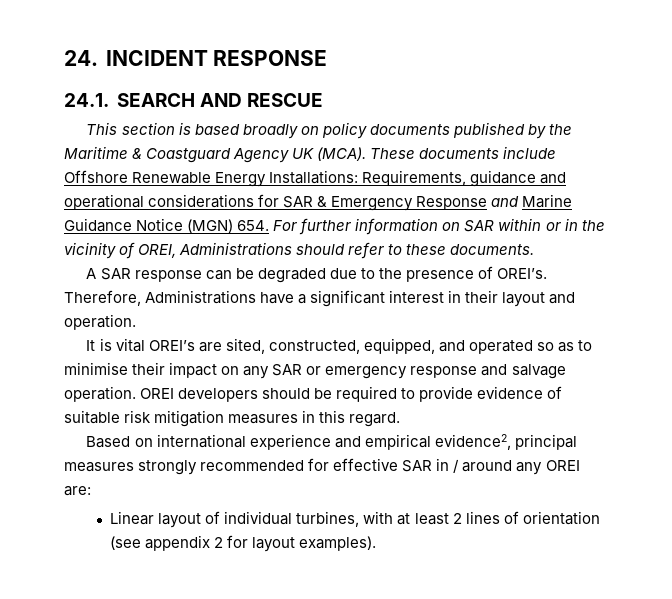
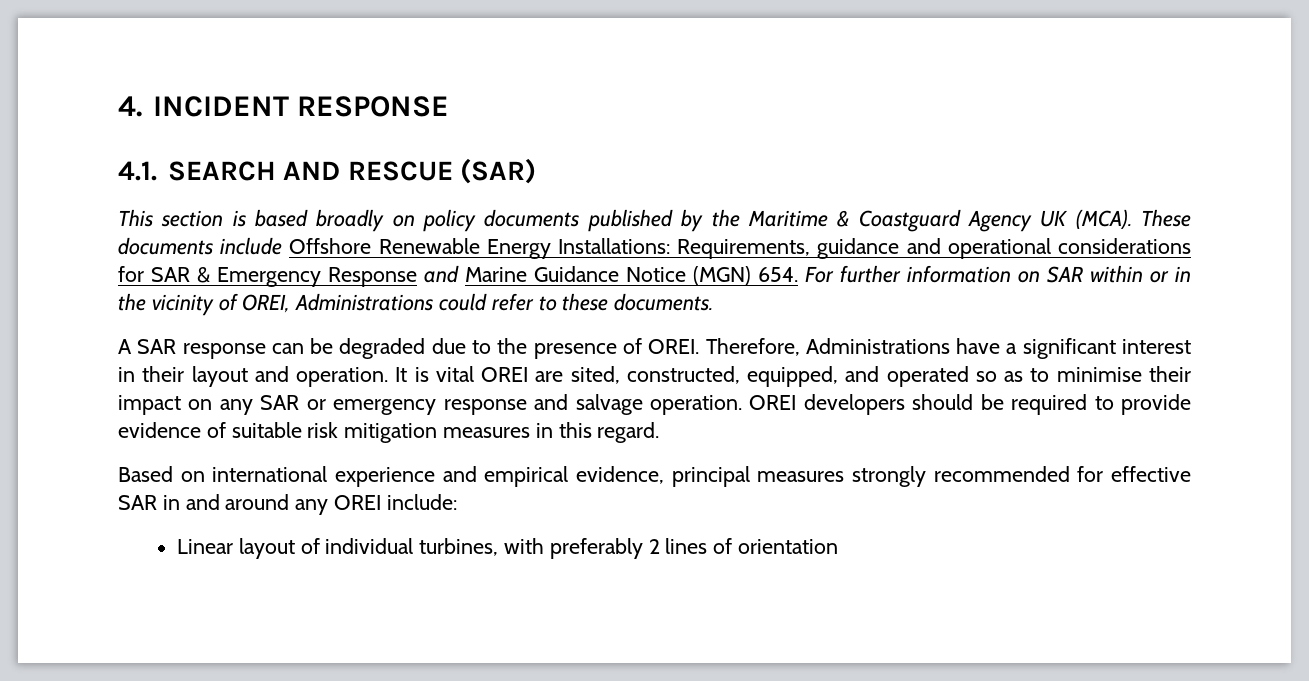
[64,50,98,66] 24. -> [118,96,142,117] 4.
[64,93,109,107] 24.1. -> [118,161,157,181] 4.1.
(323, 100) none -> [460,158,537,184] (SAR)
[296,244,346,255] should -> [439,293,488,311] could
[497,268,548,279] OREI’s. -> [648,339,700,354] OREI.
(136, 322) // -> (389, 377) none
[148,340,195,351] OREI’s -> [481,367,529,382] OREI
[434,434,511,450] evidence2, -> [576,466,664,484] evidence,
[453,459,460,473] / -> [185,494,220,510] and
[64,486,91,496] are: -> [386,494,457,510] include:
[397,513,449,525] at least -> [549,538,643,559] preferably
[110,535,377,552] (see appendix 2 for layout examples). -> (838, 546) none

